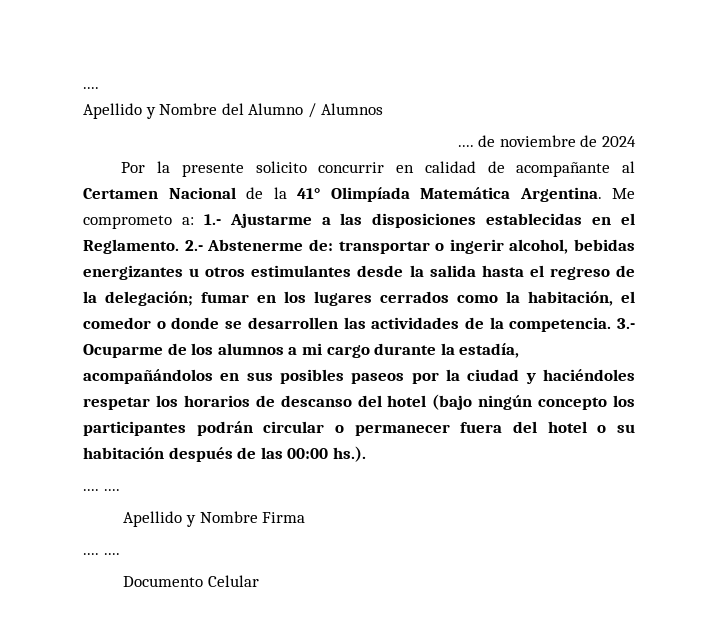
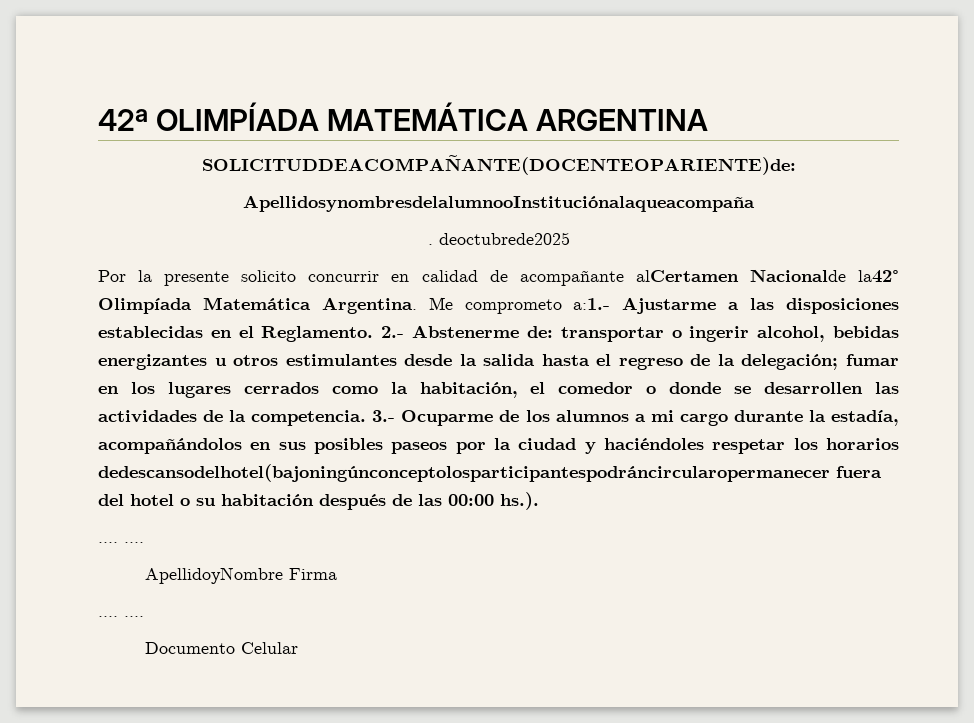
[83,87,99,89] [83,103,383,119] [457,135,636,147] .... // Apellido y Nombre del Alumno / Alumnos // .... de noviembre de 2024 -> [98,102,709,131] [201,155,796,175] [243,195,755,212] [427,232,570,245] 42ª OLIMPÍADA MATEMÁTICA ARGENTINA // SOLICITUDDEACOMPAÑANTE(DOCENTEOPARIENTE)de: // ApellidosynombresdelalumnooInstituciónalaqueacompaña // . deoctubrede2025
[622,161,635,173] [83,187,320,199] al Certamen Nacional de la 41° -> [635,269,899,283] alCertamen Nacionalde la42°
[181,214,221,225] a: 1.- -> [573,298,611,310] a:1.-
[255,394,635,410] [83,421,450,436] de descanso del hotel (bajo ningún concepto los participantes podrán circular o permanecer -> [98,464,830,482] dedescansodelhotel(bajoningúnconceptolosparticipantespodráncircularopermanecer
[123,511,258,527] Apellido y Nombre -> [145,567,284,584] ApellidoyNombre

